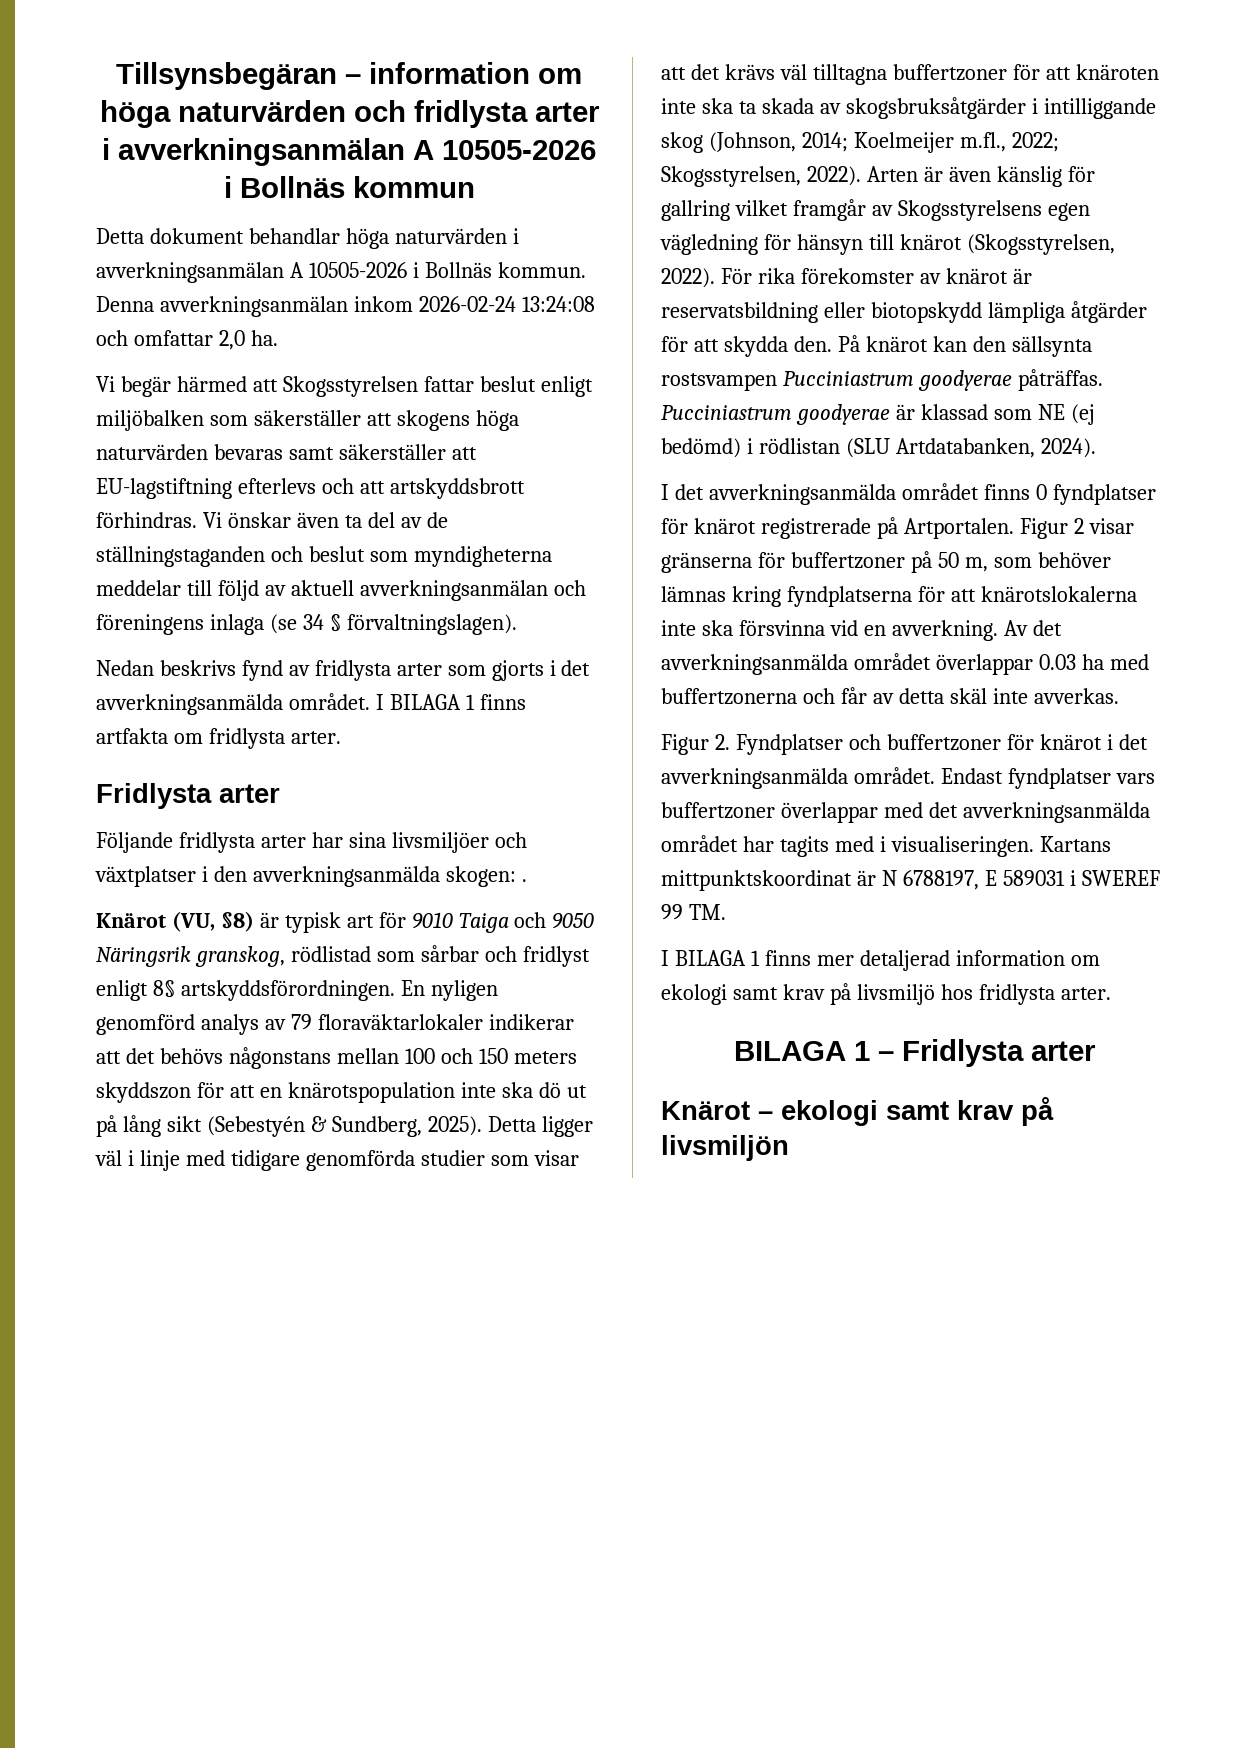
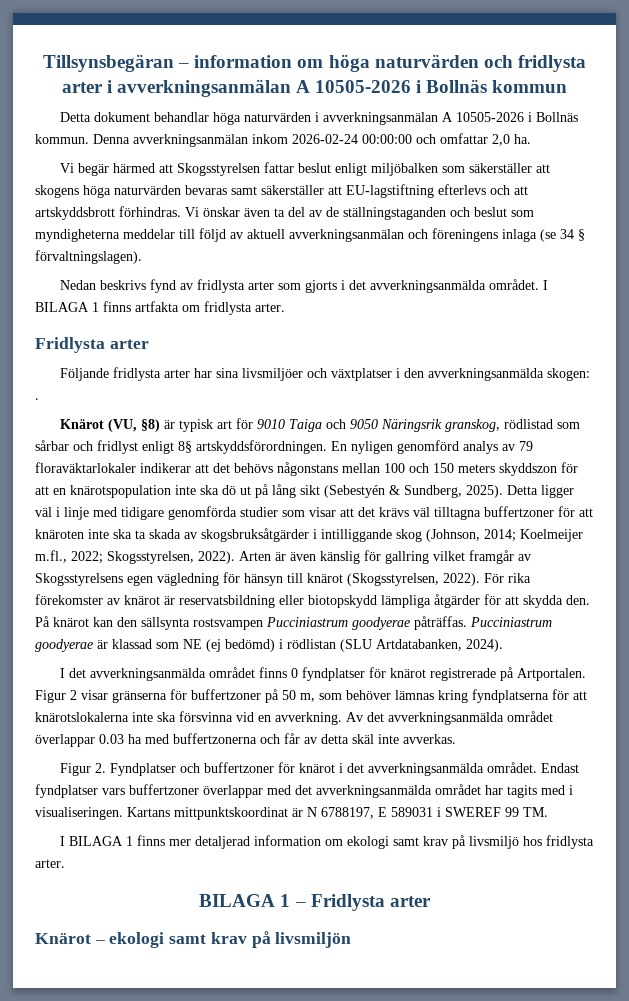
[521,296,595,312] 13:24:08 -> [362,134,412,144] 00:00:00

